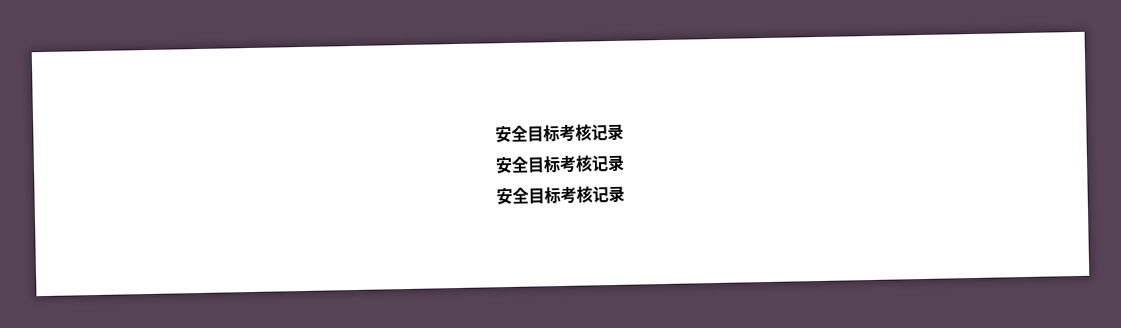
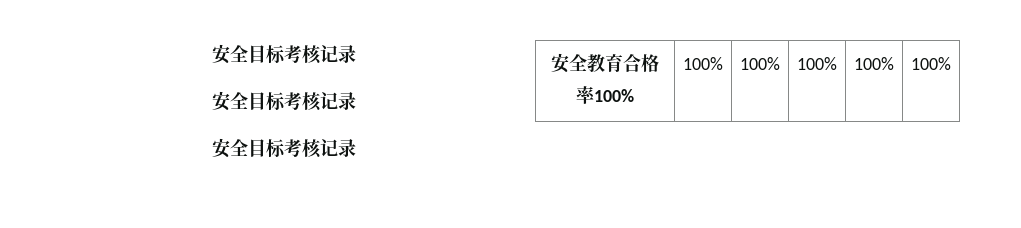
(625, 194) none -> [551,53,659,73] [576,86,634,104] [683,57,723,70] [740,57,780,70] [797,57,837,70] [854,57,894,70] [911,57,951,70] // 安全教育合格率100% | 100% | 100% | 100% | 100% | 100%

